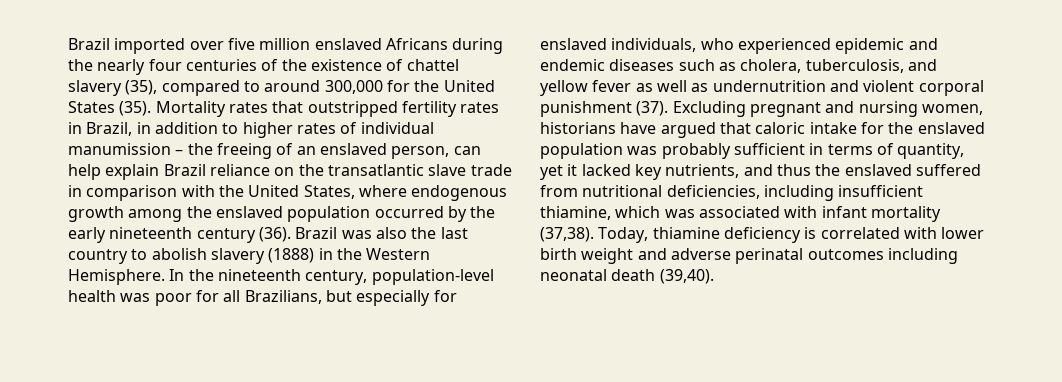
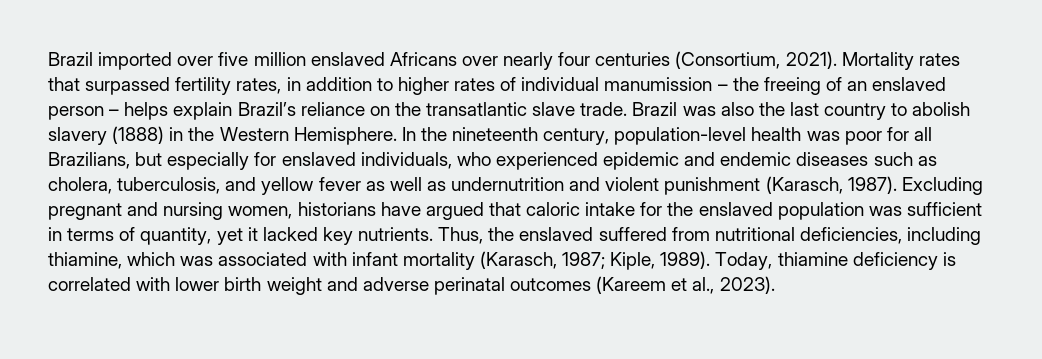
[452,38,504,54] [68,59,93,71] during the -> [461,56,498,66] over
[261,59,459,71] [68,80,495,96] [68,101,500,117] [68,122,133,136] of the existence of chattel slavery (35), compared to around 300,000 for the United States (35). Mortality rates that outstripped fertility rates in Brazil, -> [675,51,960,70] [48,77,282,95] (Consortium, 2021). Mortality rates that surpassed fertility rates,
[391,146,481,159] [68,164,206,180] person, can help explain Brazil -> [48,102,296,120] person – helps explain Brazil’s
[470,164,512,176] [68,185,508,201] [68,206,496,222] [68,227,291,243] trade in comparison with the United States, where endogenous growth among the enslaved population occurred by the early nineteenth century (36). -> [580,102,628,116] trade.
[918,80,984,96] [540,101,669,117] corporal punishment (37). -> [664,176,897,195] punishment (Karasch, 1987).
[661,143,731,159] probably -> (902, 211) none
[665,164,811,178] nutrients, and thus -> [358,227,484,244] nutrients. Thus,
[838,185,924,197] insufficient -> (982, 236) none
[540,227,594,242] (37,38). -> [479,251,711,270] (Karasch, 1987; Kiple, 1989).
[887,248,958,264] [540,269,714,284] including neonatal death (39,40). -> [596,276,775,294] (Kareem et al., 2023).

